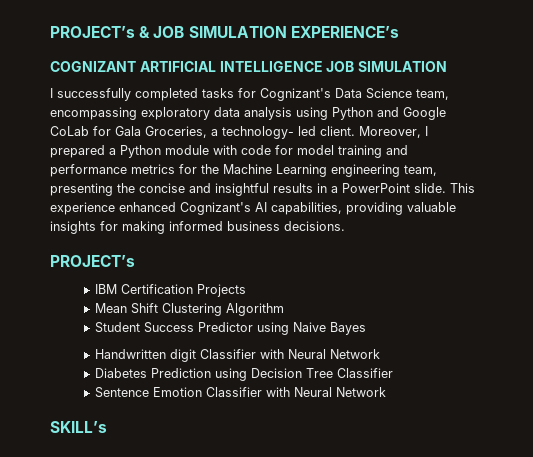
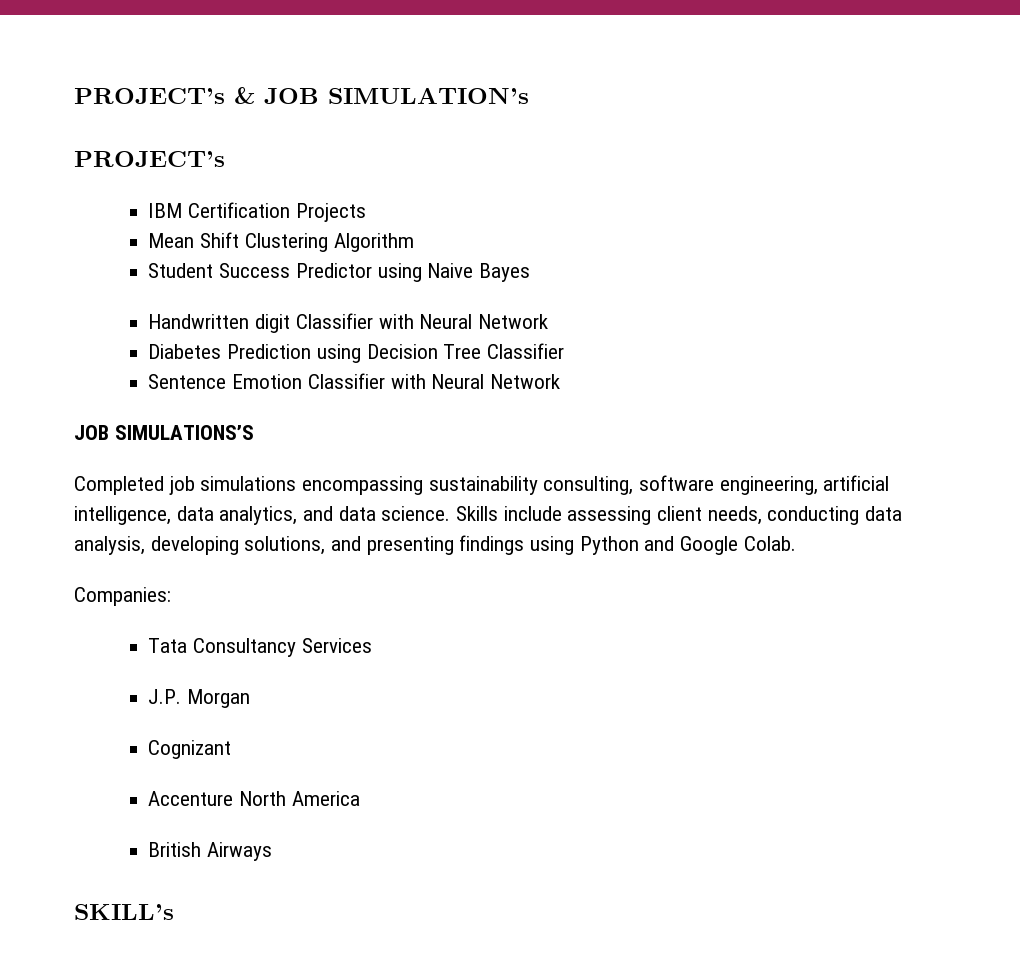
[188,26,399,38] [50,61,448,72] [50,88,449,101] [50,107,446,120] [50,126,428,139] [50,145,408,158] [50,164,437,177] [50,183,475,196] [50,202,456,215] [50,221,345,234] SIMULATION EXPERIENCE’s // COGNIZANT ARTIFICIAL INTELLIGENCE JOB SIMULATION // I successfully completed tasks for Cognizant's Data Science team, encompassing exploratory data analysis using Python and Google CoLab for Gala Groceries, a technology- led client. Moreover, I prepared a Python module with code for model training and performance metrics for the Machine Learning engineering team, presenting the concise and insightful results in a PowerPoint slide. This experience enhanced Cognizant's AI capabilities, providing valuable insights for making informed business decisions. -> [328,87,529,104] SIMULATION’s
(387, 392) none -> [74,425,254,440] [74,475,890,495] [74,506,903,525] [74,535,796,555] [74,587,171,606] [148,638,372,657] [148,689,251,708] [148,740,232,759] [148,791,360,806] [148,842,273,861] // JOB SIMULATIONS’S // Completed job simulations encompassing sustainability consulting, software engineering, artificial intelligence, data analytics, and data science. Skills include assessing client needs, conducting data analysis, developing solutions, and presenting findings using Python and Google Colab. // Companies: // Tata Consultancy Services // J.P. Morgan // Cognizant // Accenture North America // British Airways

